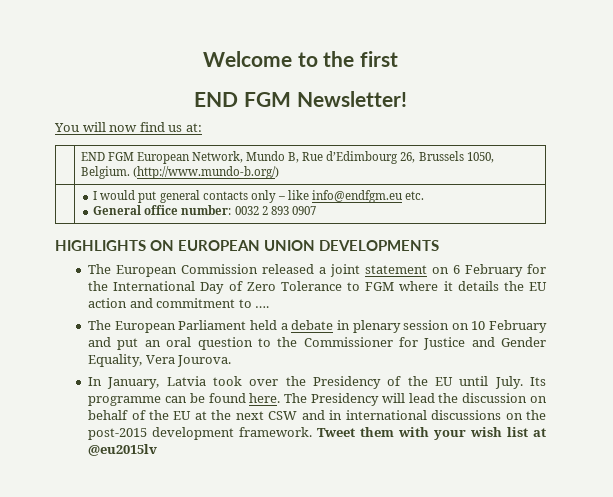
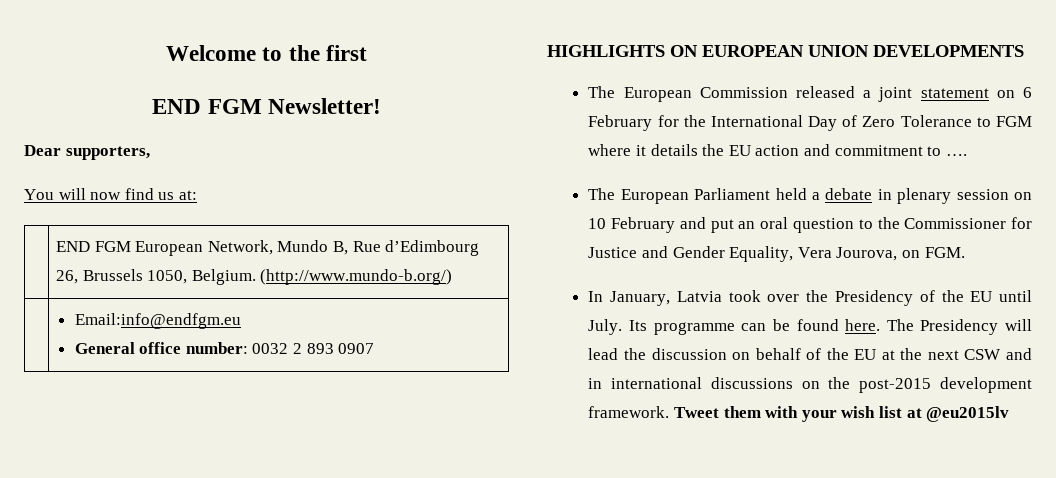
(407, 99) none -> [24,145,150,160] // Dear supporters,
[93,190,425,203] I would put general contacts only – like info@endfgm.eu etc. -> [74,313,241,329] Email:info@endfgm.eu
[177,355,232,367] Jourova. -> [836,247,965,261] Jourova, on FGM.

